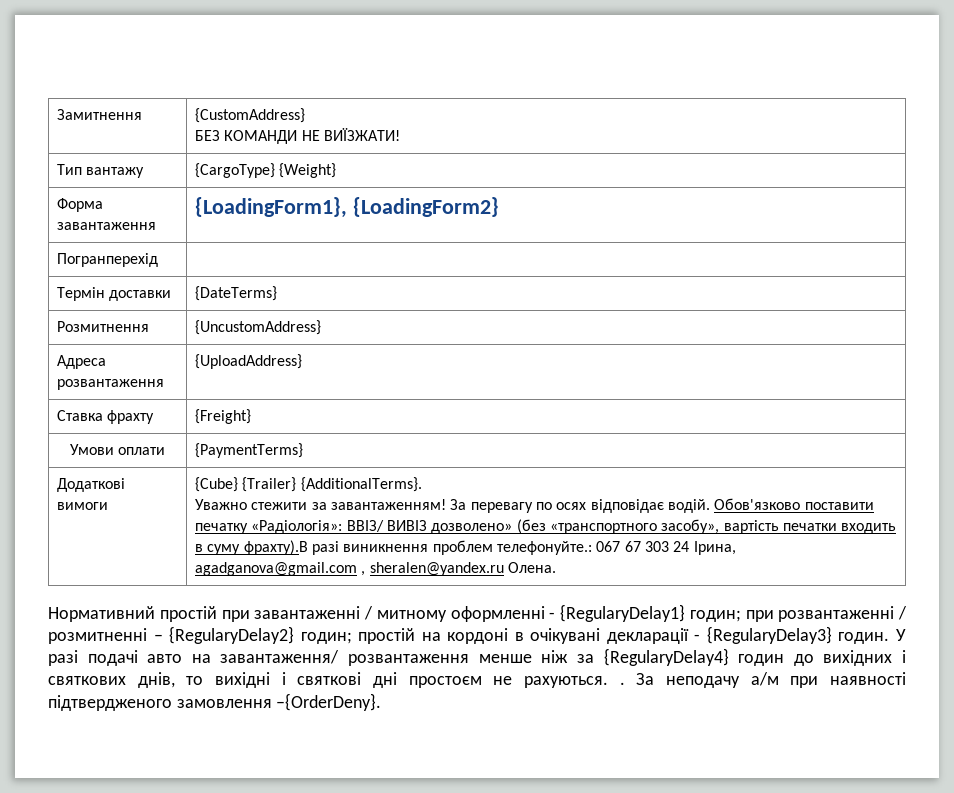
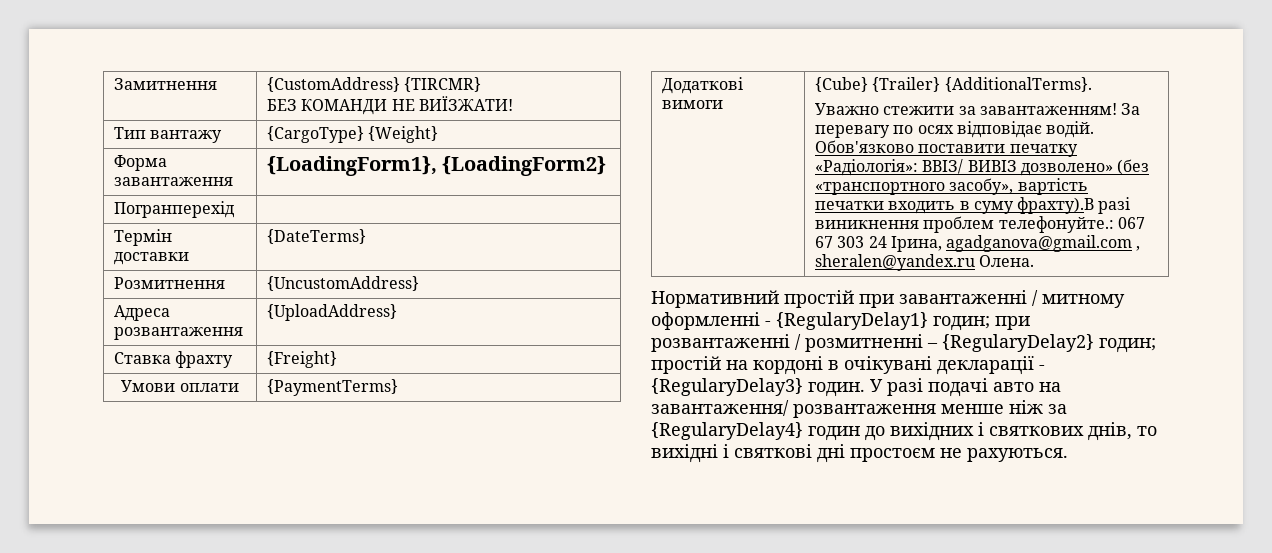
(306, 115) none -> [404,77,482,92] {TIRCMR}
[619,672,906,688] [48,693,382,711] . За неподачу а/м при наявності підтвердженого замовлення –{OrderDeny}. -> (1068, 455) none

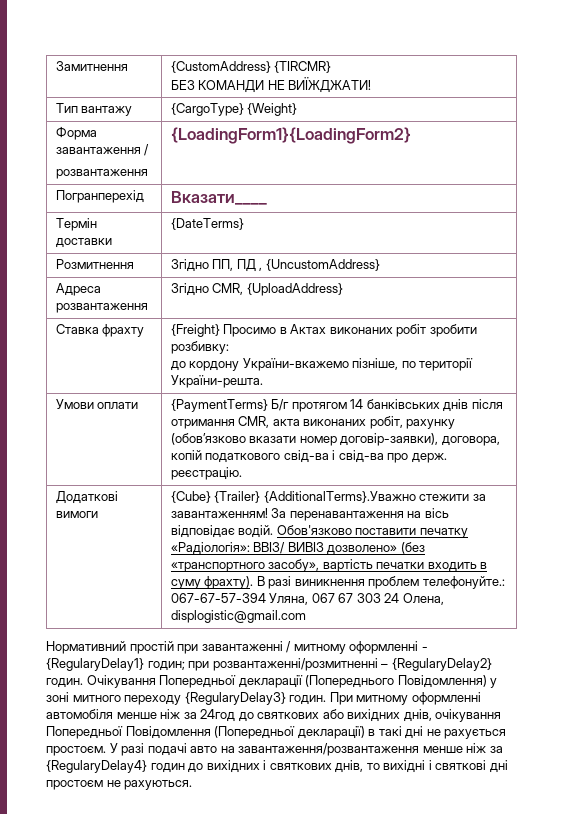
[418,96,513,111] ВИЇЗЖАТИ! -> [288,77,372,93] ВИЇЖДЖАТИ!
[266,156,607,176] | {LoadingForm1}, {LoadingForm2} -> [144,144,150,156] [55,169,148,179] [170,127,411,144] / // розвантаження | {LoadingForm1}{LoadingForm2}
(234, 209) none -> [170,191,267,205] Вказати____
(225, 283) none -> [170,259,263,272] Згідно ПП, ПД ,
(243, 333) none -> [170,283,244,296] Згідно CMR,
[121,380,239,392] [266,379,398,396] // Умови оплати | {PaymentTerms} -> [223,324,477,337] [170,341,229,354] [170,358,474,371] [170,375,263,388] [55,399,139,409] [170,399,503,412] [170,416,456,429] [170,433,500,446] [170,450,447,463] [170,467,242,480] Просимо в Актах виконаних робіт зробити розбивку: // до кордону України-вкажемо пізніше, по території України-решта. // Умови оплати | {PaymentTerms} Б/г протягом 14 банківських днів після отримання CMR, акта виконаних робіт, рахунку (обов’язково вказати номер договір-заявки), договора, копій податкового свід-ва і свід-ва про держ. реєстрацію.
[944,77,1092,92] [814,103,879,115] {AdditionalTerms}. // Уважно -> [263,491,416,503] {AdditionalTerms}.Уважно
[814,125,954,138] перевагу по осях -> [289,508,449,521] перенавантаження на вісь
[1017,197,1095,214] фрахту).В -> [204,576,265,589] фрахту). В
(1114, 224) none -> [170,593,309,605] 067-67-57-394 Уляна,
[890,235,1141,252] [814,254,1035,271] Ірина, agadganova@gmail.com , sheralen@yandex.ru Олена. -> [402,593,444,605] [170,610,306,623] Олена, displogistic@gmail.com
[651,334,1156,353] [651,355,1045,375] [651,378,865,397] розвантаженні / розмитненні – {RegularyDelay2} годин; простій на кордоні в очікувані декларації - {RegularyDelay3} годин. -> [212,658,492,671] [46,675,498,688] [46,692,481,705] [46,709,502,722] [46,726,507,739] [46,746,106,756] розвантаженні/розмитненні – {RegularyDelay2} годин. Очікування Попередньої декларації (Попереднього Повідомлення) у зоні митного переходу {RegularyDelay3} годин. При митному оформленні автомобіля менше ніж за 24год до святкових або вихідних днів, очікування Попередньої Повідомлення (Попередньої декларації) в такі дні не рахується простоєм.
[651,400,936,418] завантаження/ розвантаження -> [238,743,420,756] завантаження/розвантаження

